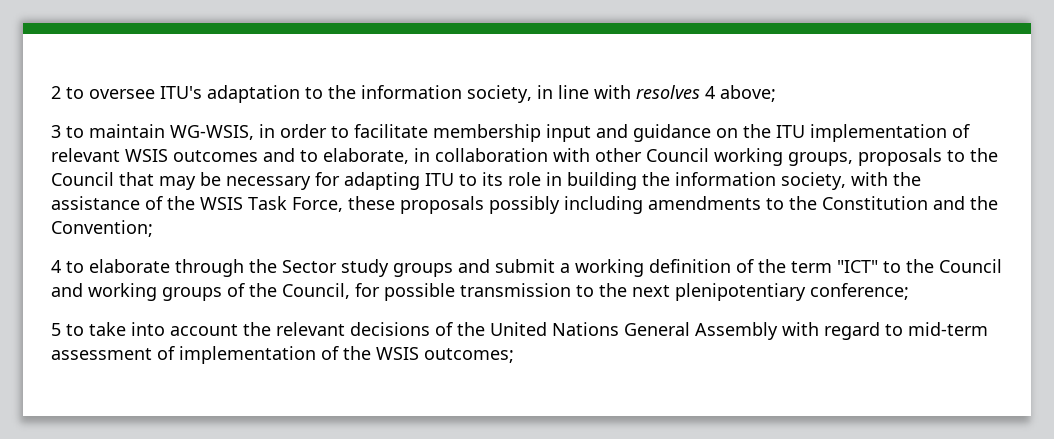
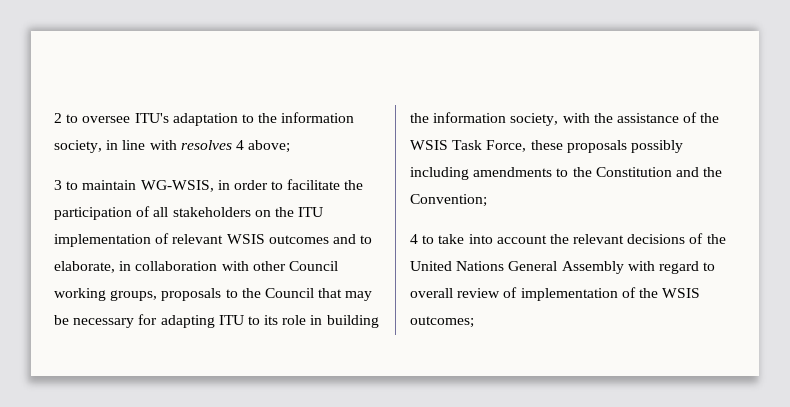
[433,124,711,142] membership input and guidance -> [344,180,364,190] [54,206,251,220] the participation of all stakeholders
[89,259,1002,277] [51,283,909,301] [51,323,84,336] elaborate through the Sector study groups and submit a working definition of the term "ICT" to the Council and working groups of the Council, for possible transmission to the next plenipotentiary conference; // 5 to -> (435, 239) none
[908,322,988,336] [51,348,152,360] mid-term assessment -> [410,288,501,298] overall review

